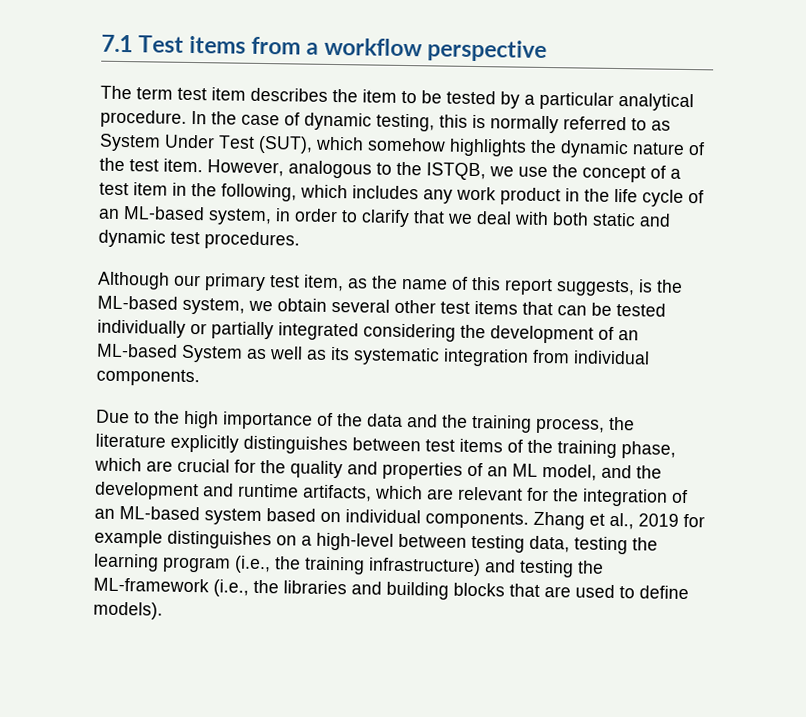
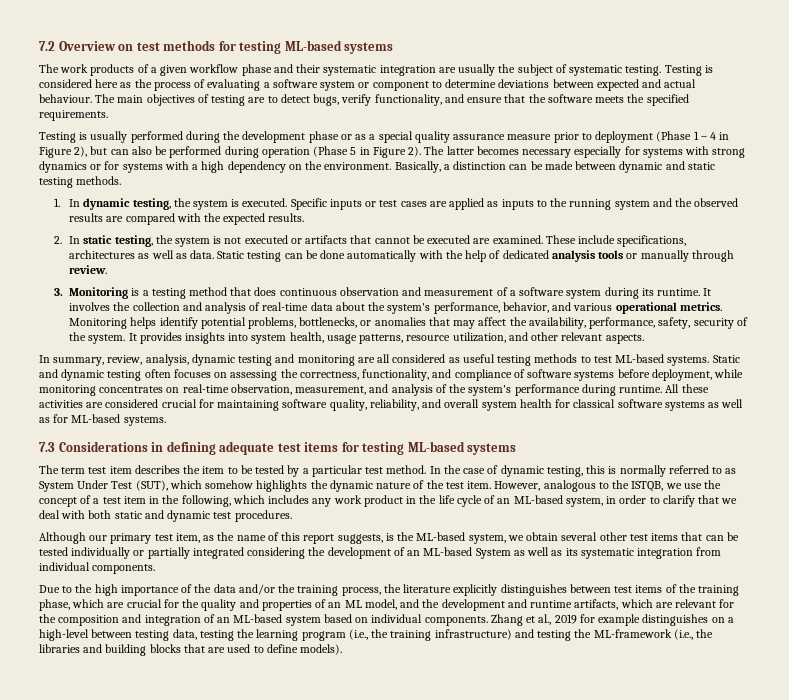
[101,34,548,63] 7.1 Test items from a workflow perspective -> [39,40,394,54] [39,64,713,76] [39,79,697,91] [39,94,689,106] [39,110,108,121] [39,131,730,143] [39,146,746,158] [39,161,715,173] [39,176,122,188] [54,198,739,210] [69,213,305,225] [54,235,687,247] [69,250,734,262] [69,265,108,274] [54,287,712,299] [69,302,722,314] [69,317,748,329] [69,332,644,344] [39,354,740,366] [39,369,744,381] [39,384,709,396] [39,399,744,411] [39,414,166,426] [39,441,517,455] 7.2 Overview on test methods for testing ML-based systems // The work products of a given workflow phase and their systematic integration are usually the subject of systematic testing. Testing is considered here as the process of evaluating a software system or component to determine deviations between expected and actual behaviour. The main objectives of testing are to detect bugs, verify functionality, and ensure that the software meets the specified requirements. // Testing is usually performed during the development phase or as a special quality assurance measure prior to deployment (Phase 1 – 4 in Figure 2), but can also be performed during operation (Phase 5 in Figure 2). The latter becomes necessary especially for systems with strong dynamics or for systems with a high dependency on the environment. Basically, a distinction can be made between dynamic and static testing methods. // 1. In dynamic testing, the system is executed. Specific inputs or test cases are applied as inputs to the running system and the observed results are compared with the expected results. // 2. In static testing, the system is not executed or artifacts that cannot be executed are examined. These include specifications, architectures as well as data. Static testing can be done automatically with the help of dedicated analysis tools or manually through review. // 3. Monitoring is a testing method that does continuous observation and measurement of a software system during its runtime. It involves the collection and analysis of real-time data about the system's performance, behavior, and various operational metrics. Monitoring helps identify potential problems, bottlenecks, or anomalies that may affect the availability, performance, safety, security of the system. It provides insights into system health, usage patterns, resource utilization, and other relevant aspects. // In summary, review, analysis, dynamic testing and monitoring are all considered as useful testing methods to test ML-based systems. Static and dynamic testing often focuses on assessing the correctness, functionality, and compliance of software systems before deployment, while monitoring concentrates on real-time observation, measurement, and analysis of the system's performance during runtime. All these activities are considered crucial for maintaining software quality, reliability, and overall system health for classical software systems as well as for ML-based systems. // 7.3 Considerations in defining adequate test items for testing ML-based systems
[618,93,694,112] [100,109,187,128] analytical procedure. -> [365,465,427,474] test method.
[407,414,438,428] and -> [238,584,275,595] and/or
(579, 495) none -> [58,614,142,626] composition and

